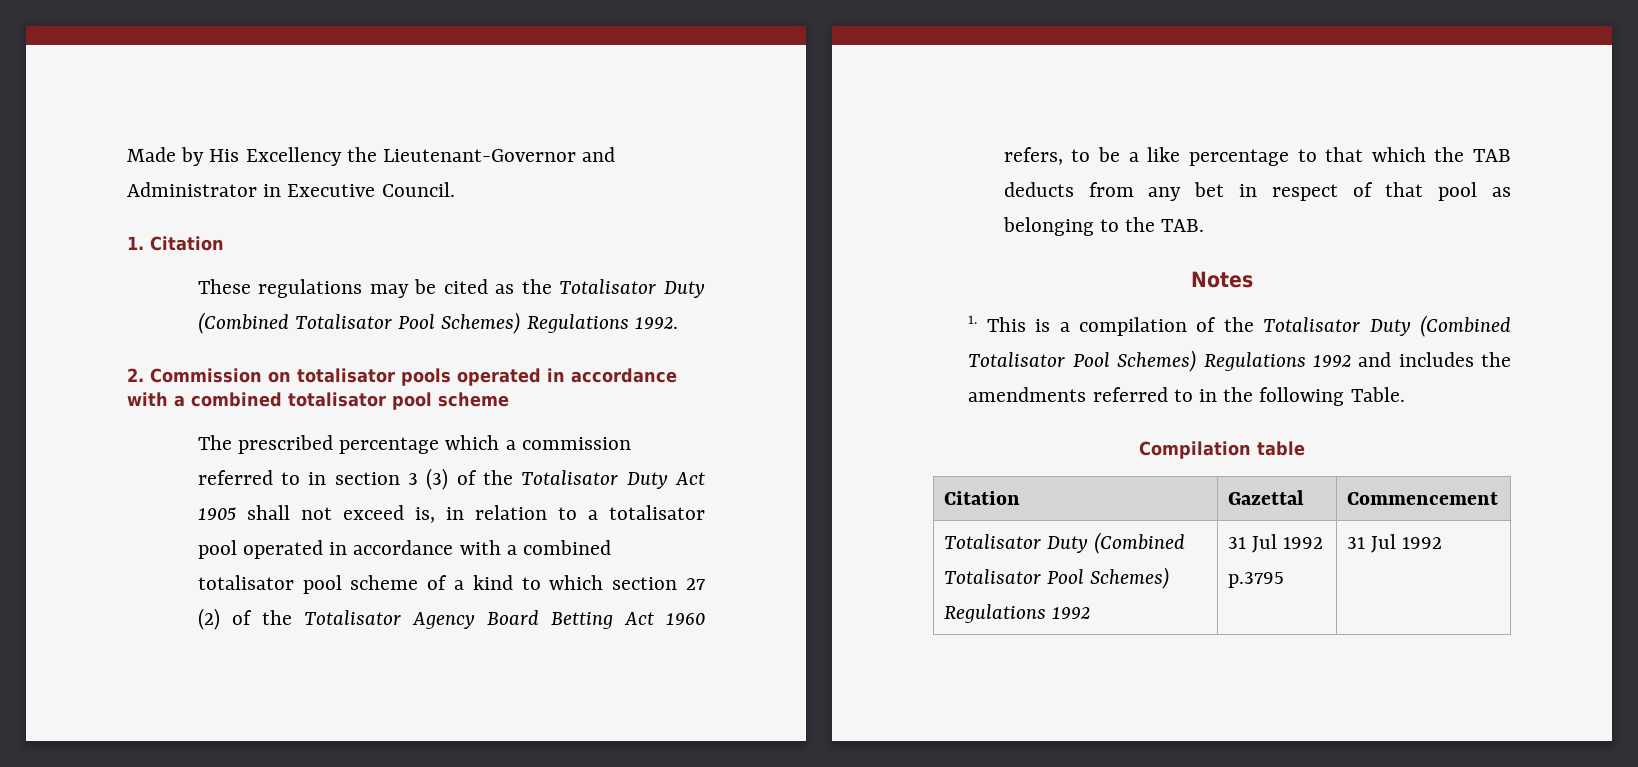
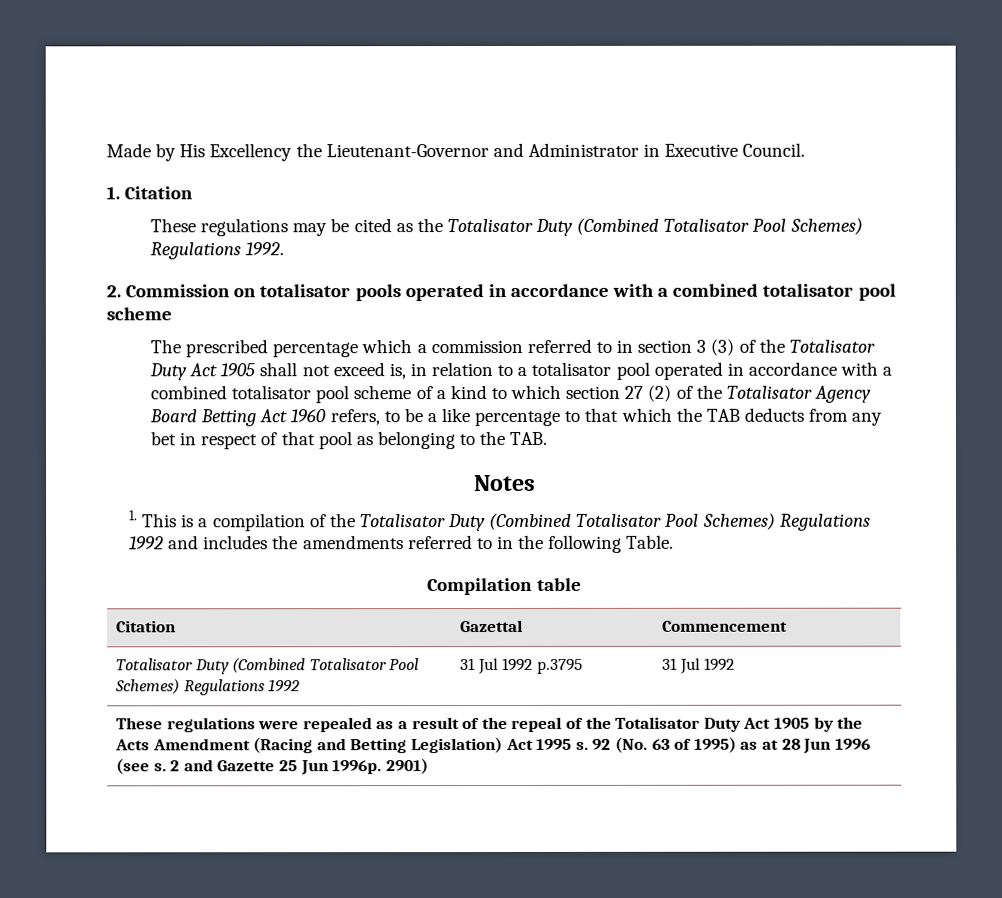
(1443, 543) none -> [116,716,864,733] [115,736,871,754] [116,758,429,776] // These regulations were repealed as a result of the repeal of the Totalisator Duty Act 1905 by the Acts Amendment (Racing and Betting Legislation) Act 1995 s. 92 (No. 63 of 1995) as at 28 Jun 1996 (see s. 2 and Gazette 25 Jun 1996p. 2901)

